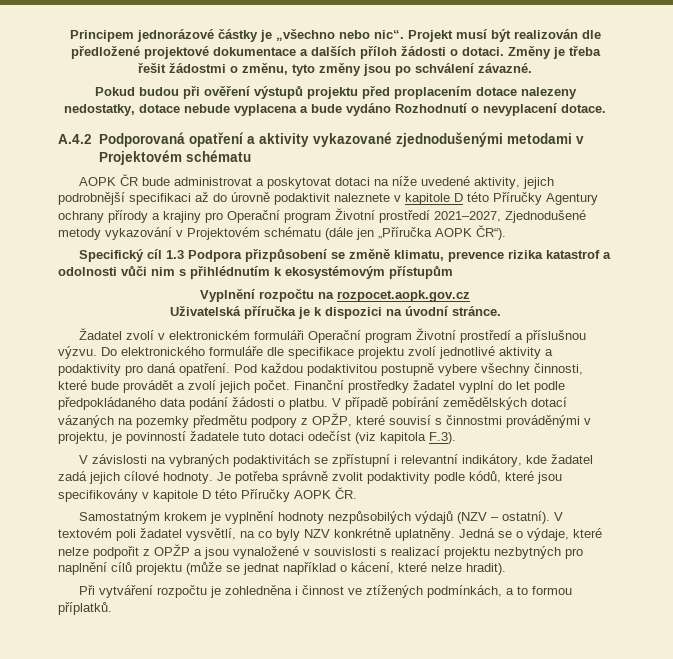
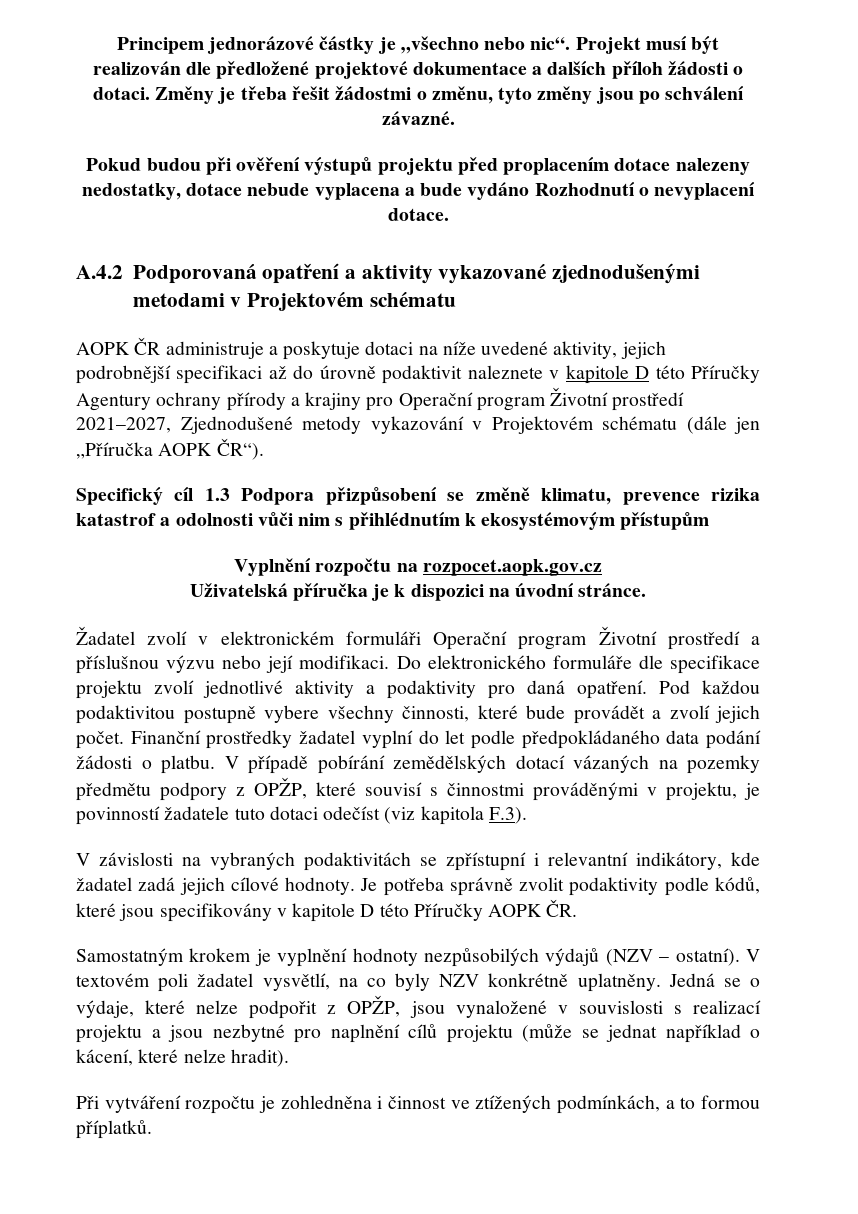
[141,177,331,189] bude administrovat a poskytovat -> [165,341,361,360] administruje a poskytuje
[58,346,97,359] výzvu. -> [166,655,390,673] výzvu nebo její modifikaci.
[154,544,202,556] OPŽP a -> [347,995,401,1017] OPŽP,
[494,546,561,559] nezbytných -> [151,1024,285,1042] a jsou nezbytné

